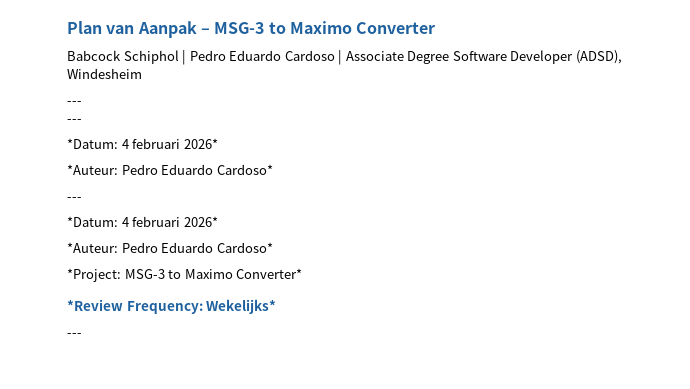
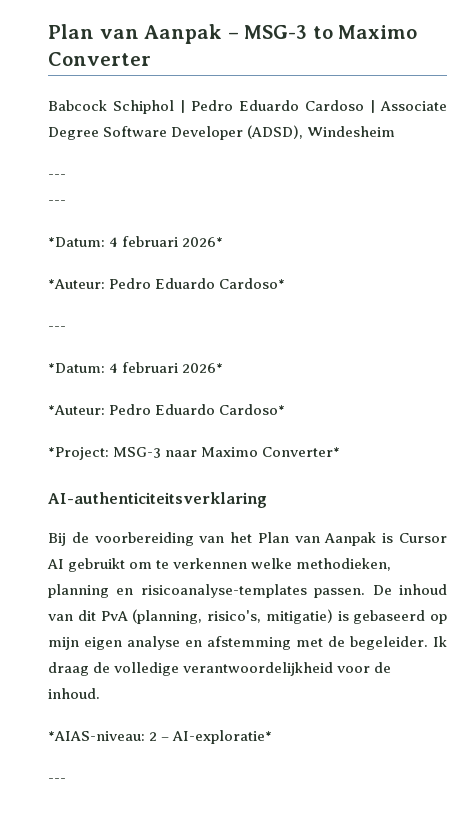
[168,270,182,279] to -> [165,450,198,457] naar
[67,299,277,314] *Review Frequency: Wekelijks* -> [48,492,267,508] [48,532,447,546] [47,558,392,572] [48,584,447,598] [48,609,447,624] [48,636,447,650] [48,662,392,676] [48,688,100,699] [48,730,273,744] AI-authenticiteitsverklaring // Bij de voorbereiding van het Plan van Aanpak is Cursor AI gebruikt om te verkennen welke methodieken, planning en risicoanalyse-templates passen. De inhoud van dit PvA (planning, risico's, mitigatie) is gebaseerd op mijn eigen analyse en afstemming met de begeleider. Ik draag de volledige verantwoordelijkheid voor de inhoud. // *AIAS-niveau: 2 – AI-exploratie*

